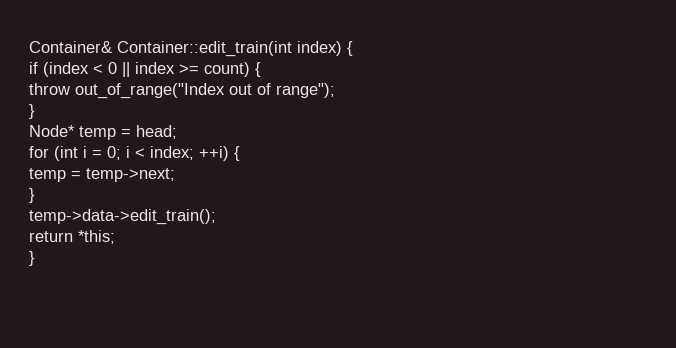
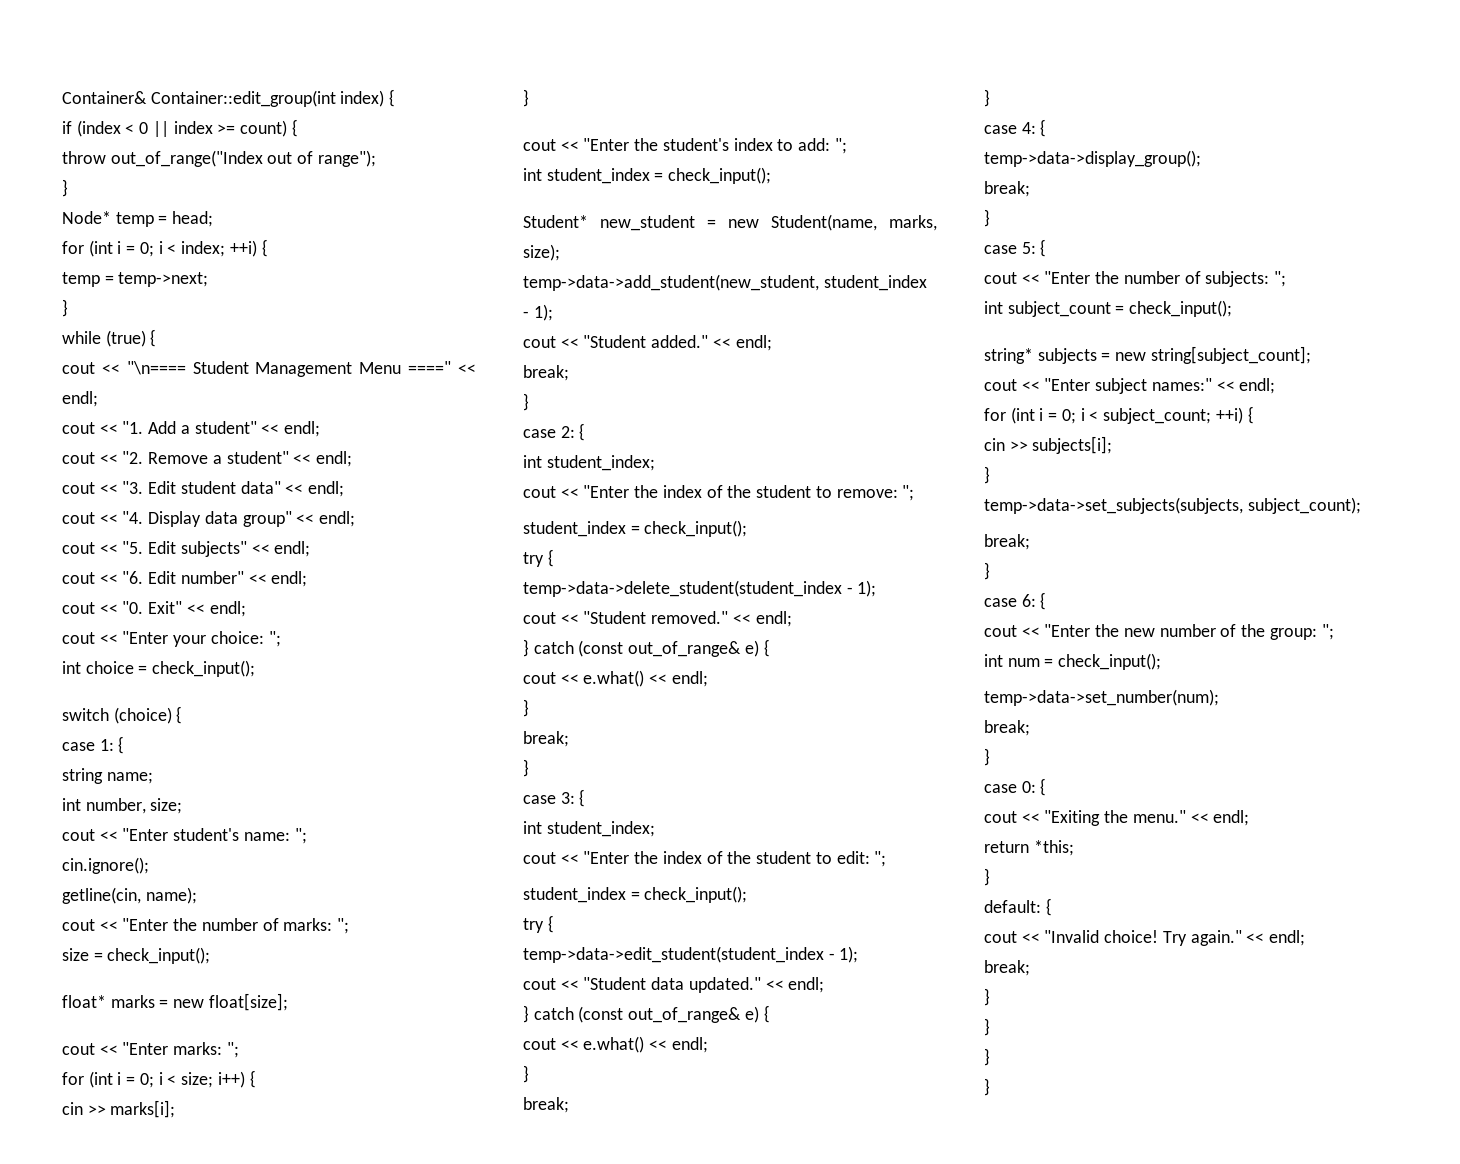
[117,41,292,57] Container::edit_train(int -> [150,90,336,107] Container::edit_group(int
[29,209,216,225] [29,230,115,244] temp->data->edit_train(); // return *this; -> [62,329,157,347] [62,361,476,377] [62,391,98,407] [62,421,321,437] [62,451,353,467] [62,481,345,497] [62,511,356,527] [62,541,311,557] [62,571,308,587] [62,601,246,617] [62,631,281,647] [62,660,256,677] [62,706,183,724] [62,736,125,754] [62,768,153,784] [62,798,183,814] [62,828,307,844] [62,857,149,874] [62,887,197,904] [62,918,350,934] [62,947,211,964] [62,993,288,1011] [62,1042,239,1058] [62,1070,256,1088] [62,1100,176,1118] [523,89,529,107] [523,138,847,154] [523,167,772,184] [523,214,937,231] [523,244,560,261] [523,274,927,291] [523,304,553,321] [523,335,772,351] [523,365,569,381] [523,393,529,411] [523,423,586,441] [523,455,655,471] [523,485,915,501] [523,520,748,537] [523,549,554,567] [523,580,877,597] [523,611,792,627] [523,639,770,657] [523,670,708,687] [523,699,529,717] [523,731,569,747] [523,759,529,777] [523,789,586,807] [523,821,655,837] [523,851,887,867] [523,886,748,903] [523,915,554,933] [523,946,859,963] [523,977,825,993] [523,1005,770,1023] [523,1036,708,1053] [523,1065,529,1083] [523,1097,569,1113] [984,89,990,107] [984,119,1047,137] [984,150,1201,167] [984,181,1030,197] [984,209,990,227] [984,239,1047,257] [984,271,1287,287] [984,300,1233,317] [984,346,1311,364] [984,378,1276,394] [984,406,1254,424] [984,436,1113,454] [984,466,990,484] [984,497,1361,514] [984,534,1030,550] [984,562,990,580] [984,592,1047,610] [984,624,1334,640] [984,653,1162,670] [984,689,1219,706] [984,720,1030,736] [984,748,990,766] [984,778,1047,796] [984,810,1250,826] [984,840,1074,856] [984,868,990,886] [984,898,1052,916] [984,930,1306,946] [984,960,1030,976] [984,988,990,1006] [984,1018,990,1036] [984,1048,990,1066] while (true) { // cout << "\n==== Student Management Menu ====" << endl; // cout << "1. Add a student" << endl; // cout << "2. Remove a student" << endl; // cout << "3. Edit student data" << endl; // cout << "4. Display data group" << endl; // cout << "5. Edit subjects" << endl; // cout << "6. Edit number" << endl; // cout << "0. Exit" << endl; // cout << "Enter your choice: "; // int choice = check_input(); // switch (choice) { // case 1: { // string name; // int number, size; // cout << "Enter student's name: "; // cin.ignore(); // getline(cin, name); // cout << "Enter the number of marks: "; // size = check_input(); // float* marks = new float[size]; // cout << "Enter marks: "; // for (int i = 0; i < size; i++) { // cin >> marks[i]; // } // cout << "Enter the student's index to add: "; // int student_index = check_input(); // Student* new_student = new Student(name, marks, size); // temp->data->add_student(new_student, student_index - 1); // cout << "Student added." << endl; // break; // } // case 2: { // int student_index; // cout << "Enter the index of the student to remove: "; // student_index = check_input(); // try { // temp->data->delete_student(student_index - 1); // cout << "Student removed." << endl; // } catch (const out_of_range& e) { // cout << e.what() << endl; // } // break; // } // case 3: { // int student_index; // cout << "Enter the index of the student to edit: "; // student_index = check_input(); // try { // temp->data->edit_student(student_index - 1); // cout << "Student data updated." << endl; // } catch (const out_of_range& e) { // cout << e.what() << endl; // } // break; // } // case 4: { // temp->data->display_group(); // break; // } // case 5: { // cout << "Enter the number of subjects: "; // int subject_count = check_input(); // string* subjects = new string[subject_count]; // cout << "Enter subject names:" << endl; // for (int i = 0; i < subject_count; ++i) { // cin >> subjects[i]; // } // temp->data->set_subjects(subjects, subject_count); // break; // } // case 6: { // cout << "Enter the new number of the group: "; // int num = check_input(); // temp->data->set_number(num); // break; // } // case 0: { // cout << "Exiting the menu." << endl; // return *this; // } // default: { // cout << "Invalid choice! Try again." << endl; // break; // } // } // }

